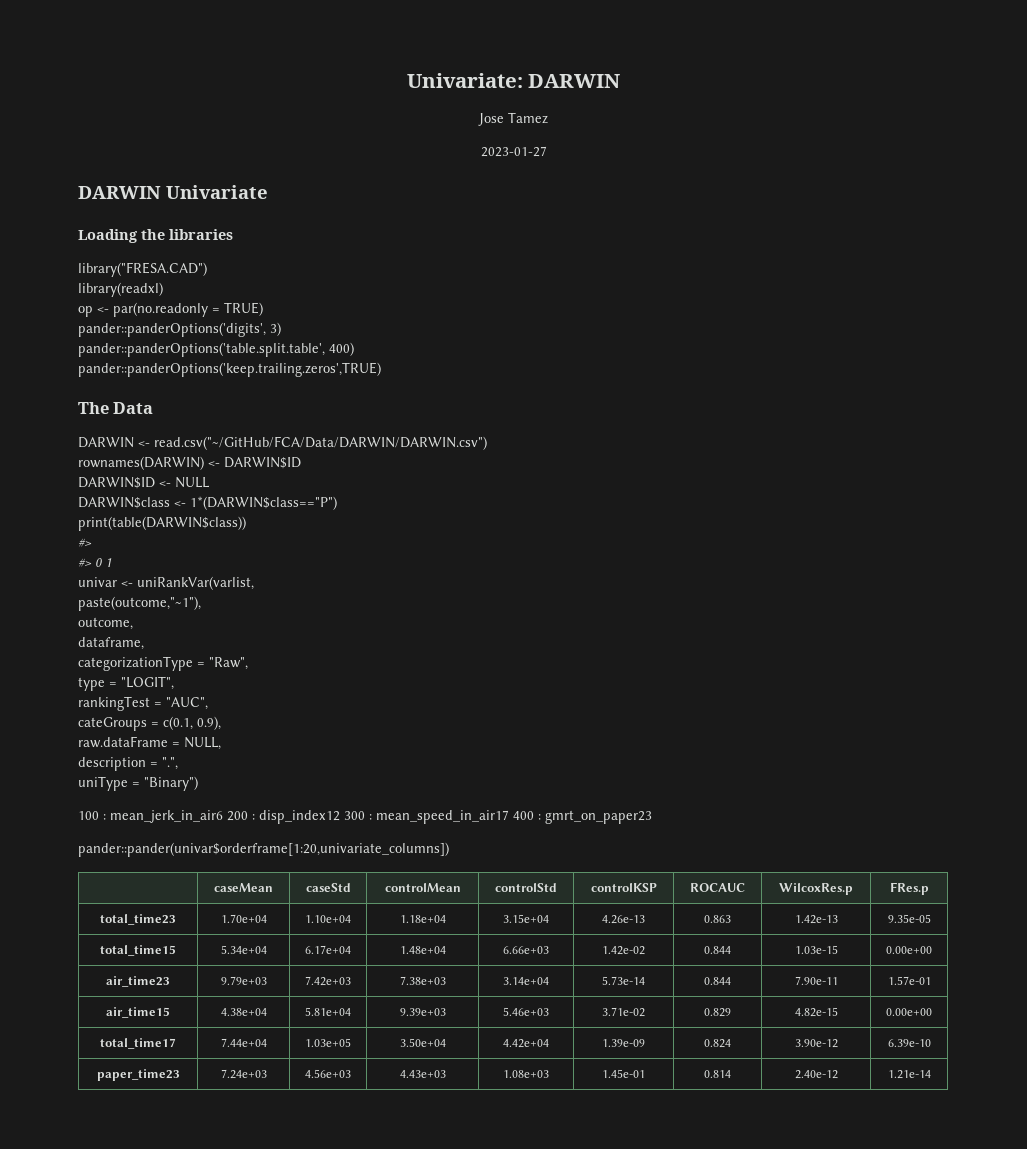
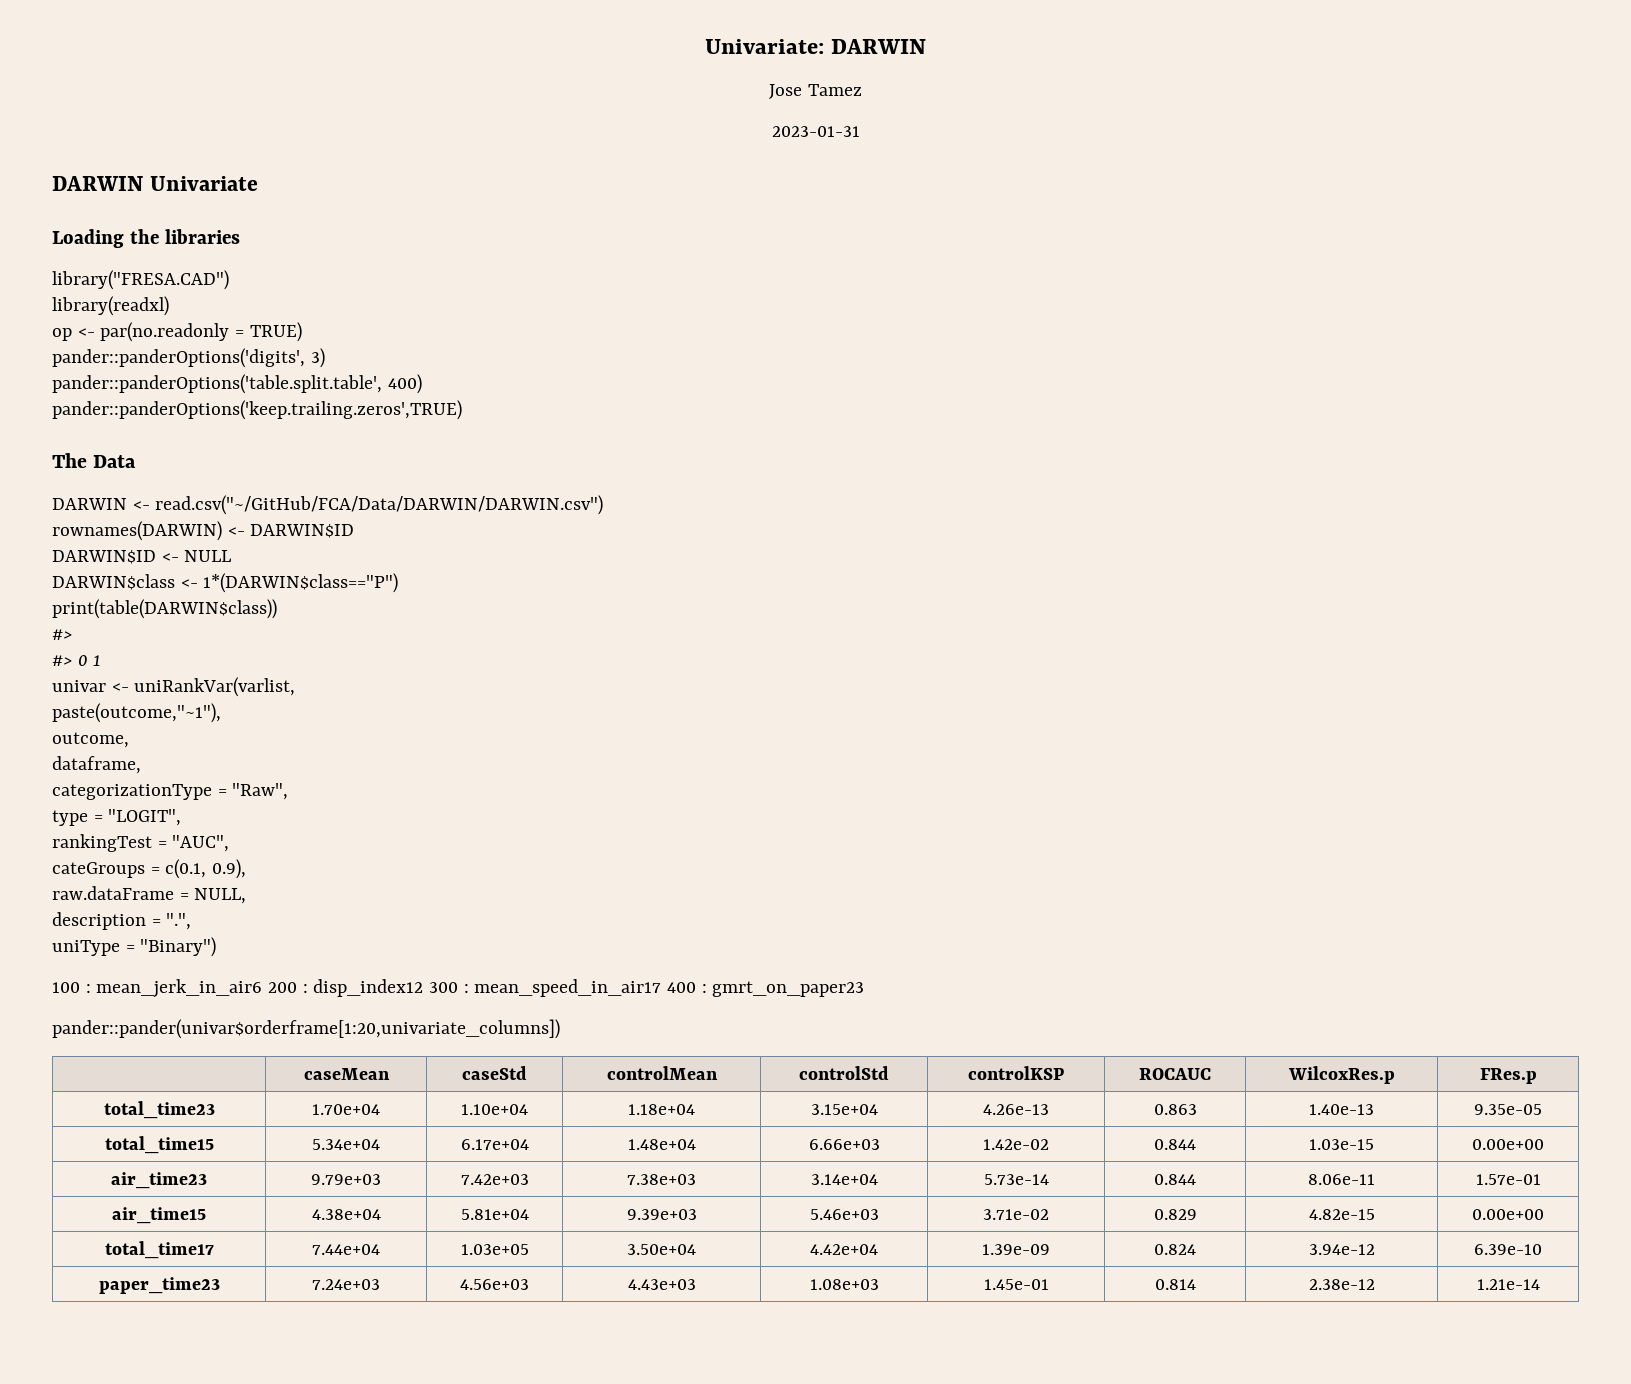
[480,146,547,157] 2023-01-27 -> [771,126,860,137] 2023-01-31
[794,915,838,924] 1.42e-13 -> [1309,1104,1374,1115] 1.40e-13
[794,976,838,985] 7.90e-11 -> [1308,1174,1375,1185] 8.06e-11
[794,1039,838,1048] 3.90e-12 -> [1308,1244,1375,1255] 3.94e-12
[794,1070,838,1079] 2.40e-12 -> [1308,1279,1375,1290] 2.38e-12

